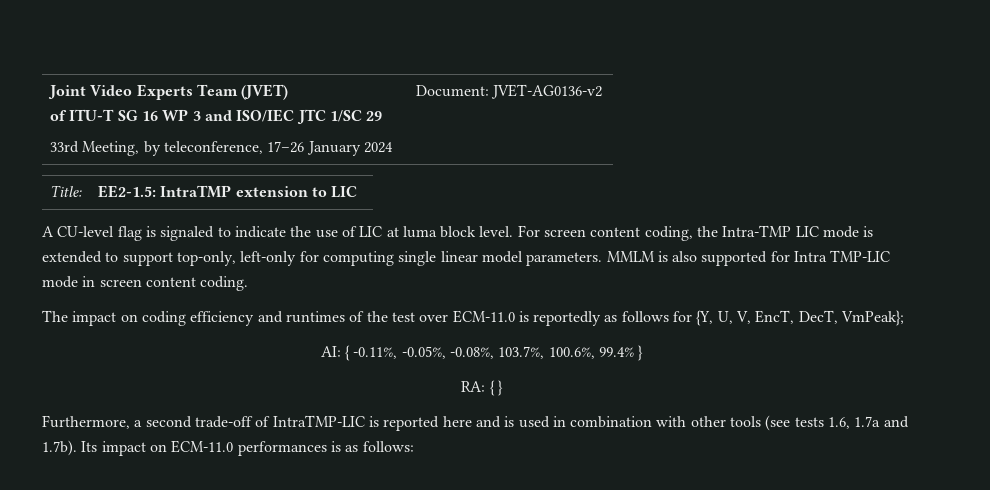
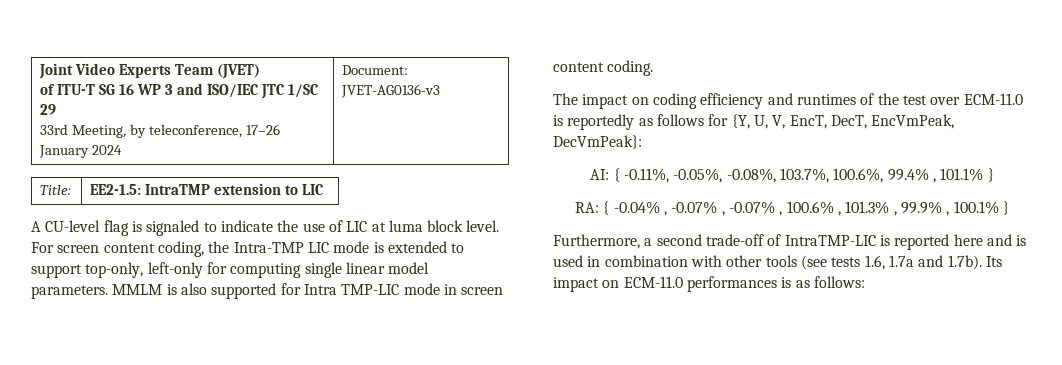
[491,84,603,99] JVET-AG0136-v2 -> [341,84,441,98] JVET-AG0136-v3
[841,310,905,326] VmPeak}; -> [871,114,955,129] [553,135,642,149] EncVmPeak, DecVmPeak}:
(634, 352) none -> [932,168,984,183] , 101.1%
(495, 388) none -> [613,201,999,216] -0.04% , -0.07% , -0.07% , 100.6% , 101.3% , 99.9% , 100.1%

